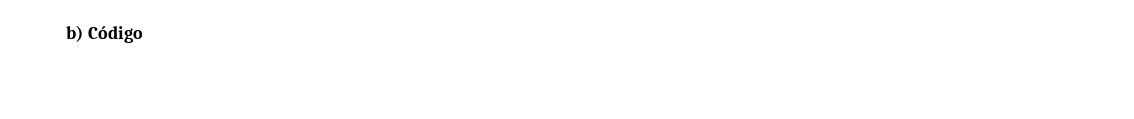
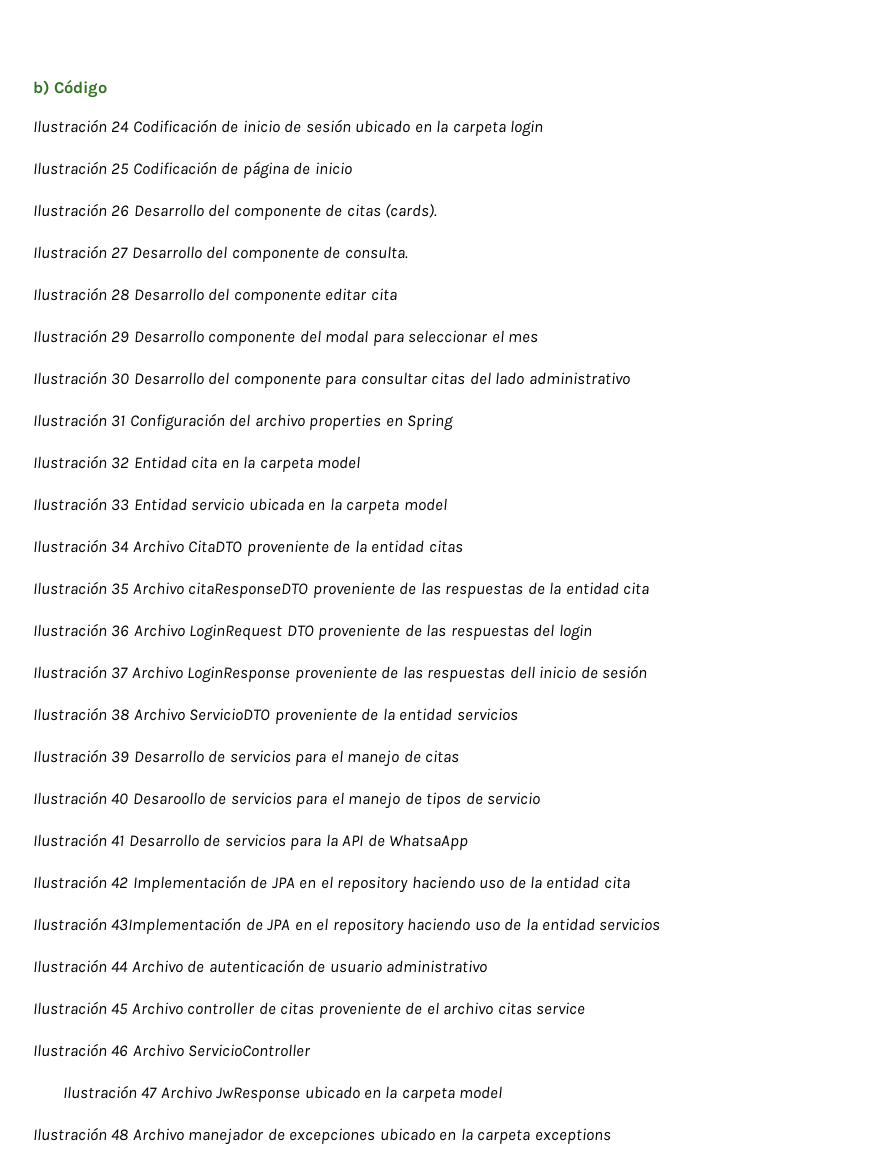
(143, 34) none -> [33,119,544,137] [33,161,352,179] [33,203,438,220] [33,245,408,262] [33,287,397,304] [33,329,539,346] [33,371,630,388] [33,413,454,431] [33,455,361,472] [33,497,447,514] [33,539,463,556] [33,581,650,598] [33,623,592,641] [33,665,648,683] [33,707,518,724] [33,749,460,767] [33,791,541,809] [33,833,469,850] [33,875,630,893] [33,917,661,935] [33,959,488,973] [33,1001,586,1018] [33,1043,312,1057] [62,1085,503,1102] [33,1127,611,1145] // Ilustración 24 Codificación de inicio de sesión ubicado en la carpeta login // Ilustración 25 Codificación de página de inicio // Ilustración 26 Desarrollo del componente de citas (cards). // Ilustración 27 Desarrollo del componente de consulta. // Ilustración 28 Desarrollo del componente editar cita // Ilustración 29 Desarrollo componente del modal para seleccionar el mes // Ilustración 30 Desarrollo del componente para consultar citas del lado administrativo // Ilustración 31 Configuración del archivo properties en Spring // Ilustración 32 Entidad cita en la carpeta model // Ilustración 33 Entidad servicio ubicada en la carpeta model // Ilustración 34 Archivo CitaDTO proveniente de la entidad citas // Ilustración 35 Archivo citaResponseDTO proveniente de las respuestas de la entidad cita // Ilustración 36 Archivo LoginRequest DTO proveniente de las respuestas del login // Ilustración 37 Archivo LoginResponse proveniente de las respuestas dell inicio de sesión // Ilustración 38 Archivo ServicioDTO proveniente de la entidad servicios // Ilustración 39 Desarrollo de servicios para el manejo de citas // Ilustración 40 Desaroollo de servicios para el manejo de tipos de servicio // Ilustración 41 Desarrollo de servicios para la API de WhatsaApp // Ilustración 42 Implementación de JPA en el repository haciendo uso de la entidad cita // Ilustración 43Implementación de JPA en el repository haciendo uso de la entidad servicios // Ilustración 44 Archivo de autenticación de usuario administrativo // Ilustración 45 Archivo controller de citas proveniente de el archivo citas service // Ilustración 46 Archivo ServicioController // Ilustración 47 Archivo JwResponse ubicado en la carpeta model // Ilustración 48 Archivo manejador de excepciones ubicado en la carpeta exceptions

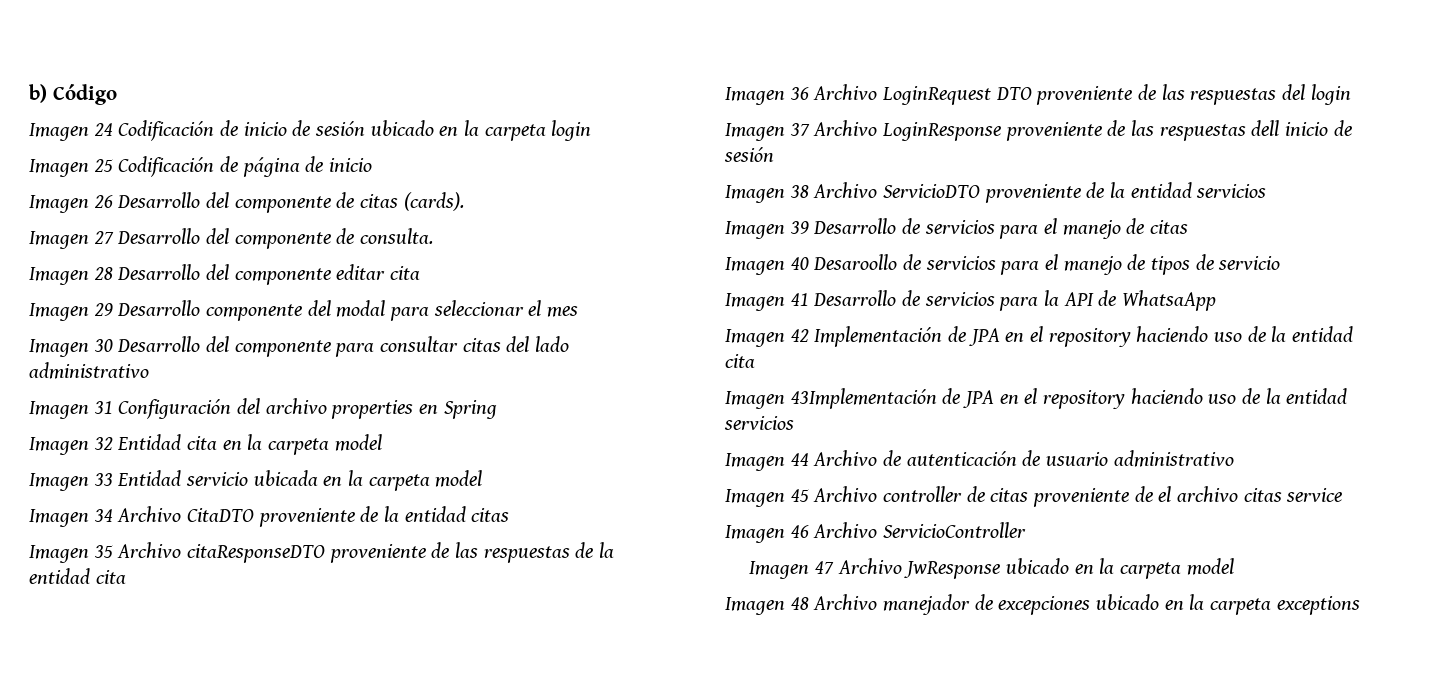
[33,119,107,133] Ilustración -> [29,123,89,141] Imagen
[33,161,107,175] Ilustración -> [29,159,89,177] Imagen
[33,203,107,217] Ilustración -> [29,195,89,213] Imagen
[33,245,107,259] Ilustración -> [29,231,89,249] Imagen
[33,287,107,301] Ilustración -> [29,267,89,285] Imagen
[33,329,107,343] Ilustración -> [29,303,89,321] Imagen
[33,371,107,385] Ilustración -> [29,339,89,357] Imagen
[33,413,107,427] Ilustración -> [29,401,89,419] Imagen
[33,455,107,469] Ilustración -> [29,437,89,455] Imagen
[33,497,107,511] Ilustración -> [29,473,89,491] Imagen
[33,539,107,553] Ilustración -> [29,509,89,527] Imagen
[33,581,107,595] Ilustración -> [29,545,89,563] Imagen
[33,623,107,637] Ilustración -> [725,87,785,105] Imagen
[33,665,107,679] Ilustración -> [725,123,785,141] Imagen
[33,707,107,721] Ilustración -> [725,185,785,203] Imagen
[33,749,107,763] Ilustración -> [725,221,785,239] Imagen
[33,791,107,805] Ilustración -> [725,257,785,275] Imagen
[33,833,107,847] Ilustración -> [725,293,785,311] Imagen
[33,875,107,889] Ilustración -> [725,329,785,347] Imagen
[33,917,107,931] Ilustración -> [725,391,785,409] Imagen
[33,959,107,973] Ilustración -> [725,453,785,471] Imagen
[33,1001,107,1015] Ilustración -> [725,489,785,507] Imagen
[33,1043,107,1057] Ilustración -> [725,525,785,543] Imagen
[62,1085,137,1099] Ilustración -> [749,561,810,579] Imagen
[33,1127,107,1141] Ilustración -> [725,597,785,615] Imagen

